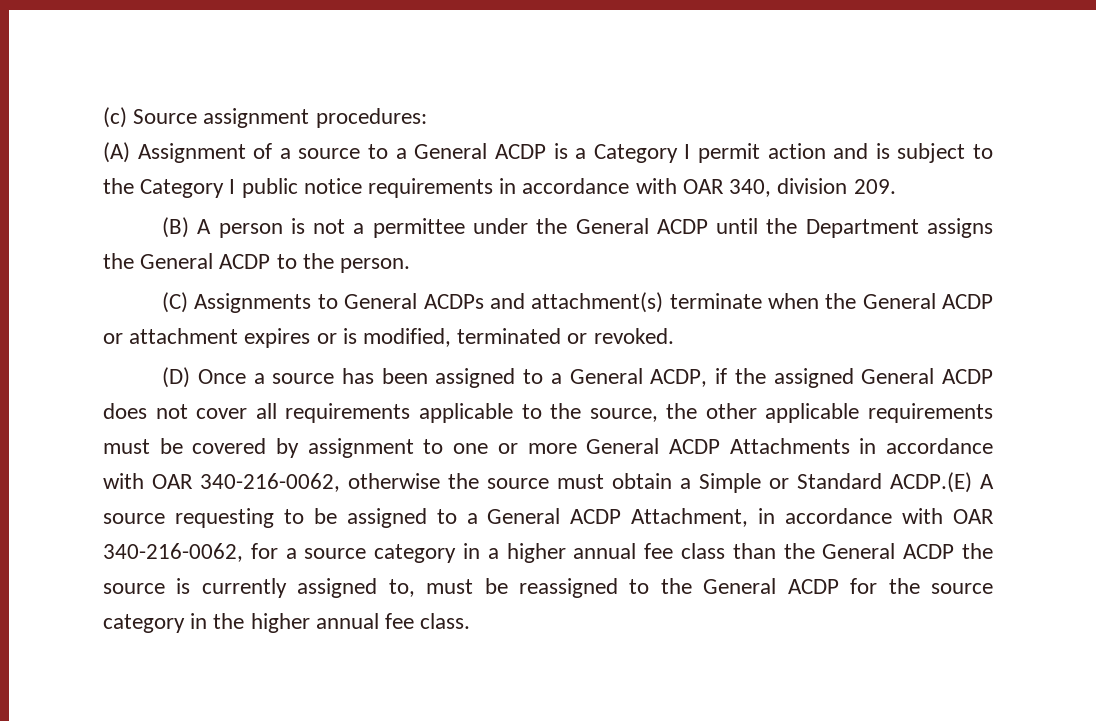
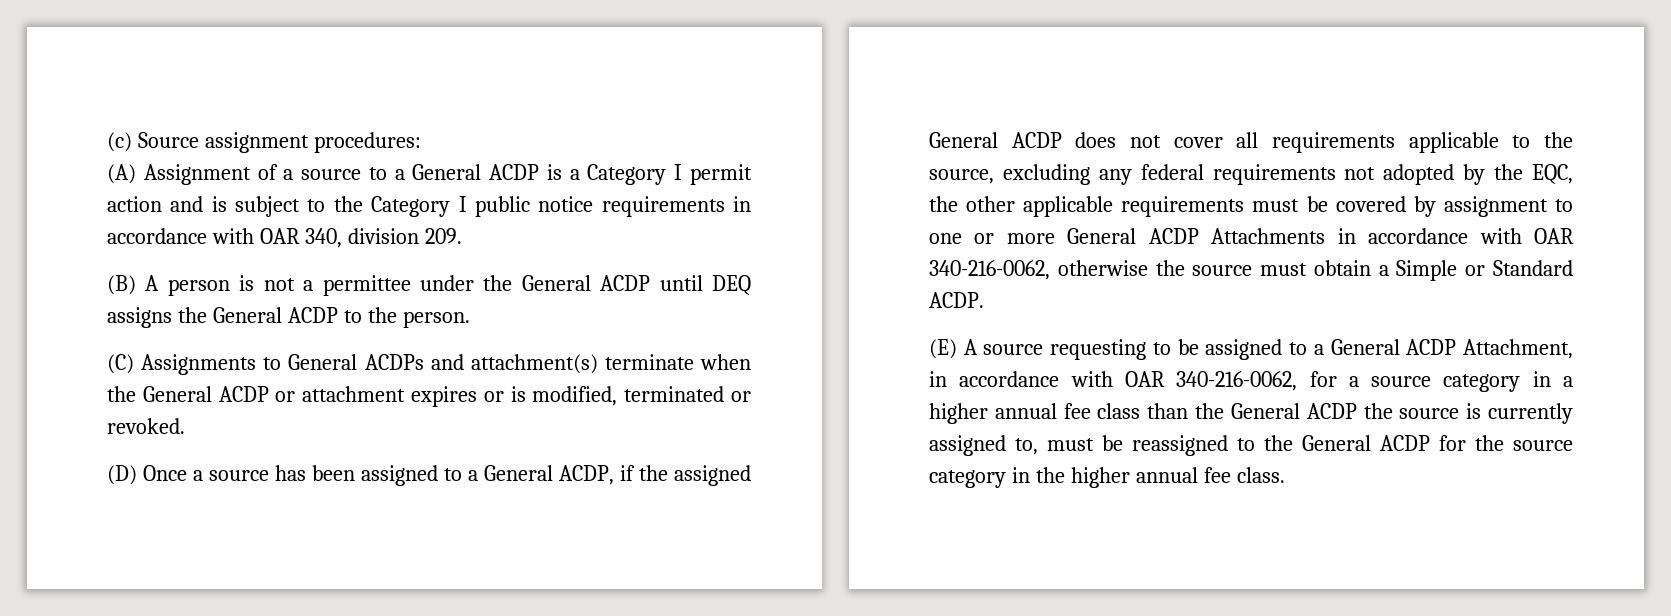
[766,218,919,238] the Department -> [712,275,751,295] DEQ
(658, 415) none -> [1002,164,1573,185] excluding any federal requirements not adopted by the EQC,
[890,472,972,493] ACDP.(E) -> [929,292,984,308] [929,339,957,359] ACDP. // (E)

